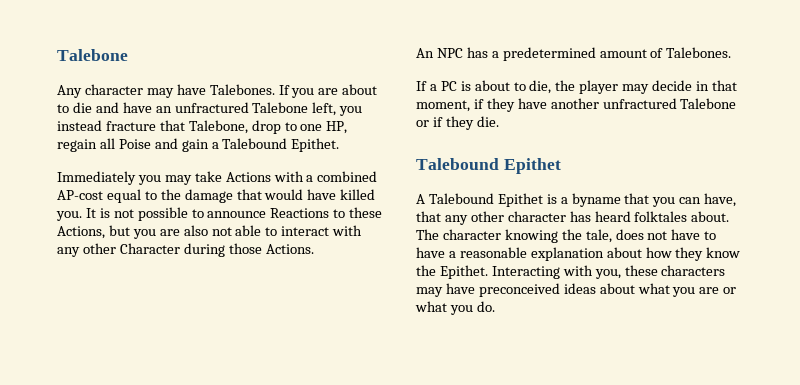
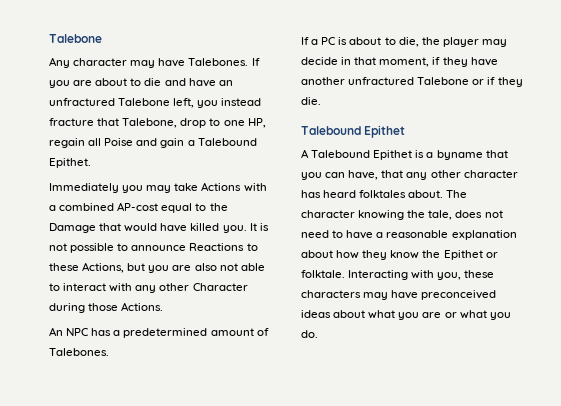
[184,189,233,203] damage -> [49,223,96,233] Damage
[671,229,701,240] have -> [301,230,329,238] need
[439,265,488,279] Epithet. -> [443,250,498,260] [301,270,345,278] Epithet or folktale.

